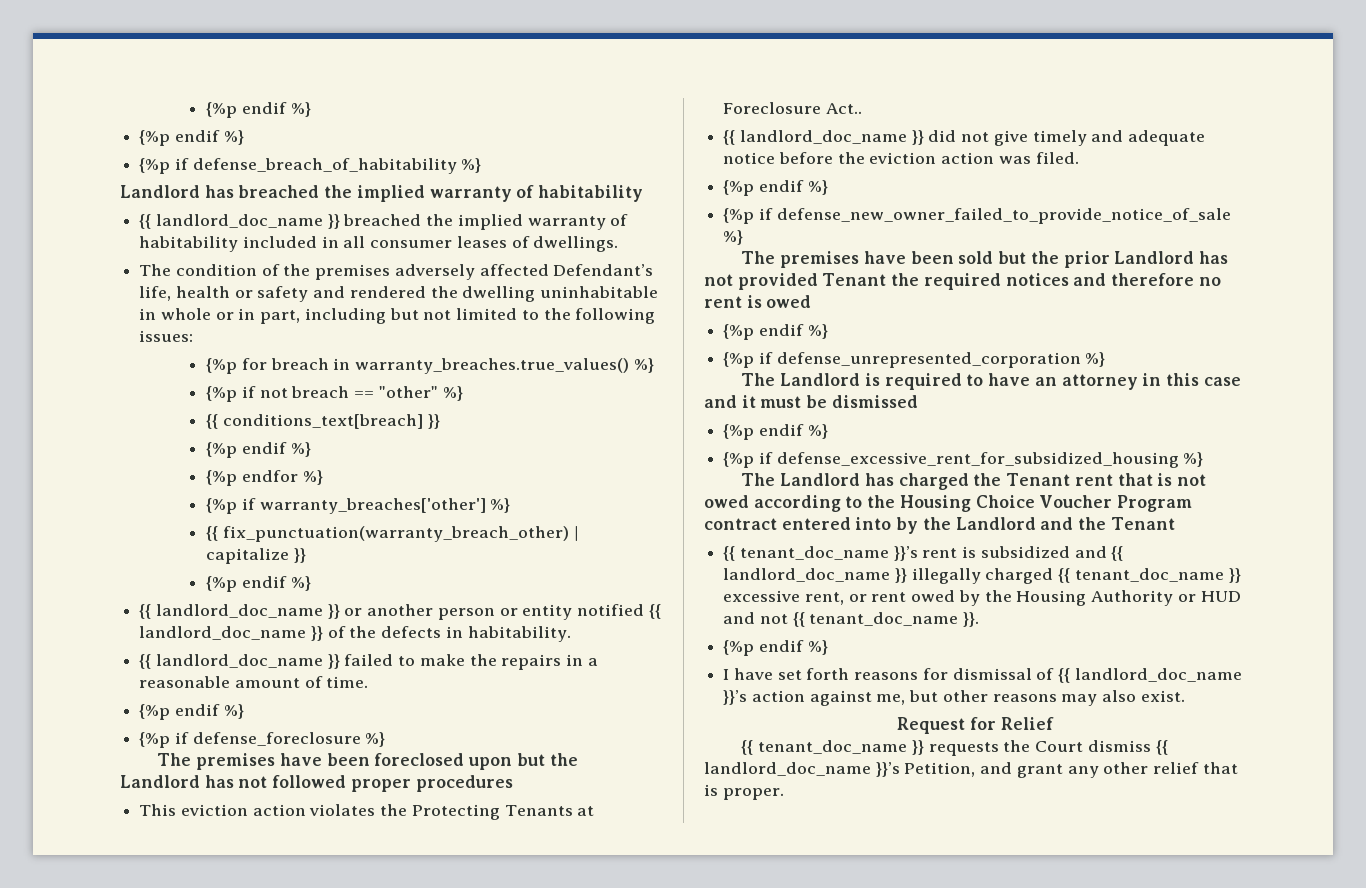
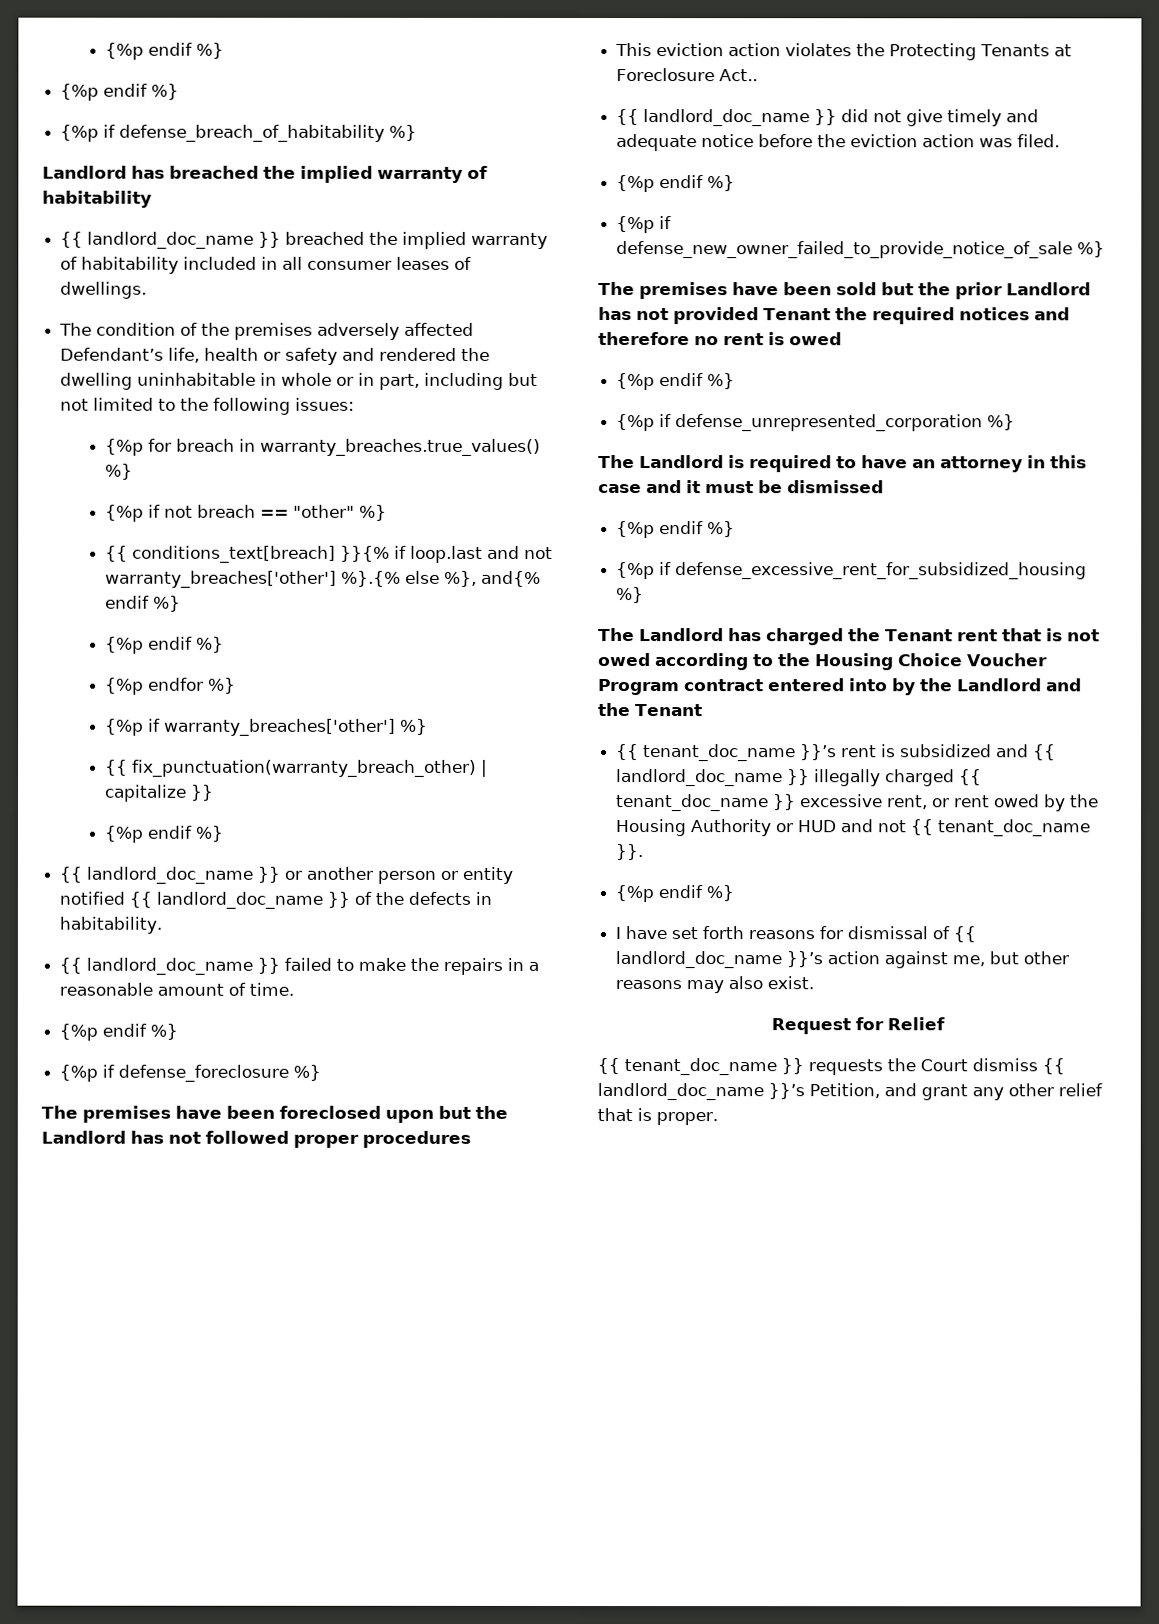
[427,414,440,429] }} -> [339,545,553,563] [104,570,541,588] [104,595,181,612] }}{% if loop.last and not warranty_breaches['other'] %}.{% else %}, and{% endif %}

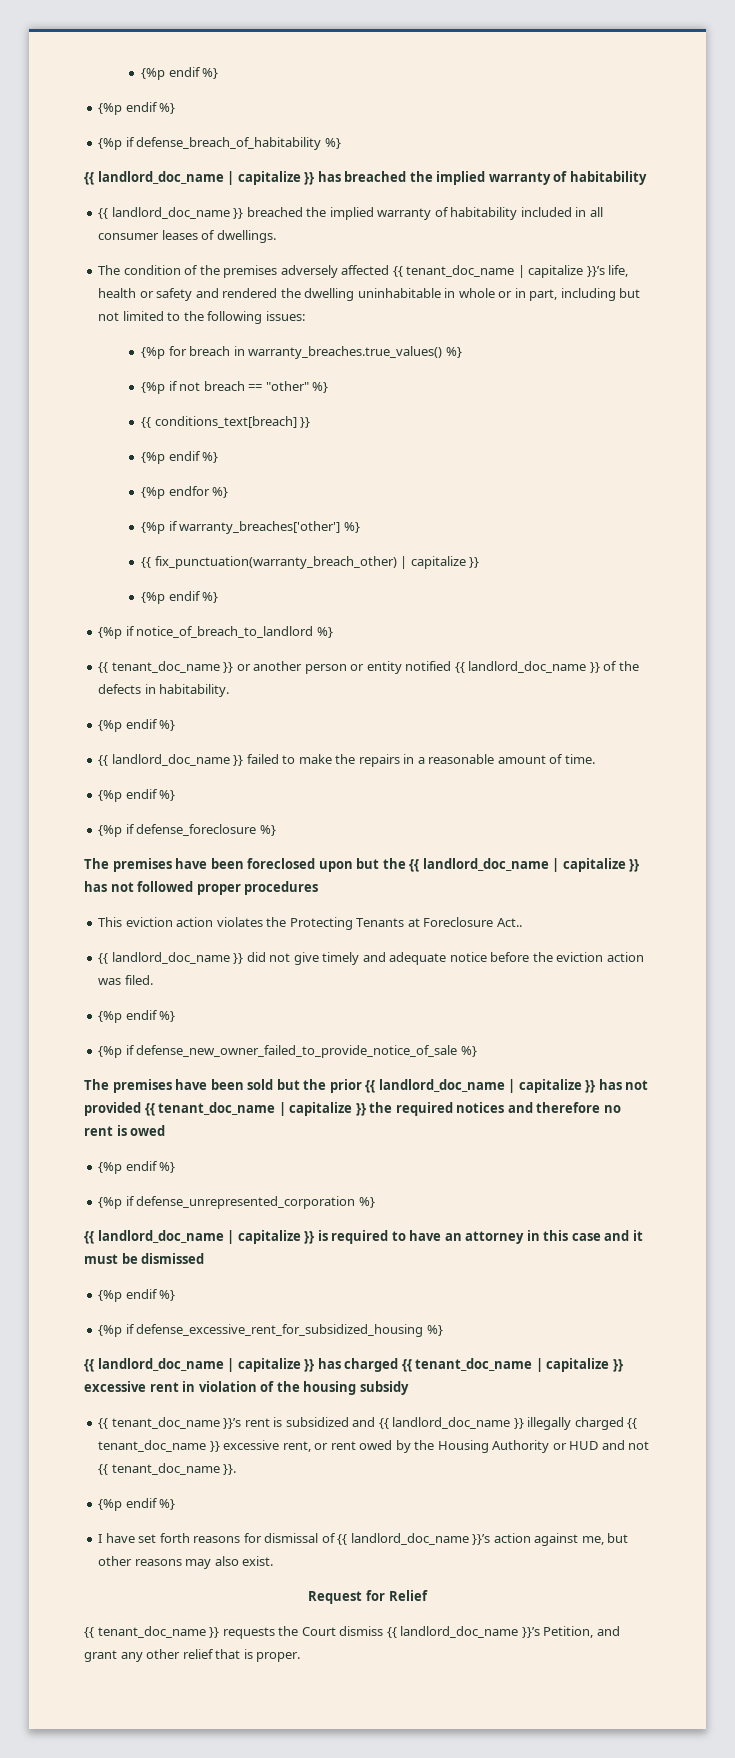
[42,165,127,179] Landlord -> [84,171,315,185] {{ landlord_doc_name | capitalize }}
[60,347,165,361] Defendant’s -> [392,265,605,278] {{ tenant_doc_name | capitalize }}’s
[339,545,553,563] [104,570,541,588] [104,595,181,612] }}{% if loop.last and not warranty_breaches['other'] %}.{% else %}, and{% endif %} -> [300,417,311,428] }}
[59,866,254,884] // {{ landlord_doc_name -> [98,626,333,639] [98,661,220,673] // {%p if notice_of_breach_to_landlord %} // {{ tenant_doc_name
(163, 925) none -> [98,719,176,732] // {%p endif %}
[41,1130,126,1144] Landlord -> [409,858,640,872] {{ landlord_doc_name | capitalize }}
[1006,282,1091,296] [598,307,831,325] Landlord has not provided Tenant -> [365,1079,649,1093] [84,1102,366,1116] {{ landlord_doc_name | capitalize }} has not provided {{ tenant_doc_name | capitalize }}
[598,455,724,469] The Landlord -> [84,1230,315,1244] {{ landlord_doc_name | capitalize }}
[598,628,1100,646] [598,653,1048,671] [598,678,1082,696] [598,703,703,717] The Landlord has charged the Tenant rent that is not owed according to the Housing Choice Voucher Program contract entered into by the Landlord and the Tenant -> [84,1358,623,1372] [84,1381,409,1395] {{ landlord_doc_name | capitalize }} has charged {{ tenant_doc_name | capitalize }} excessive rent in violation of the housing subsidy

